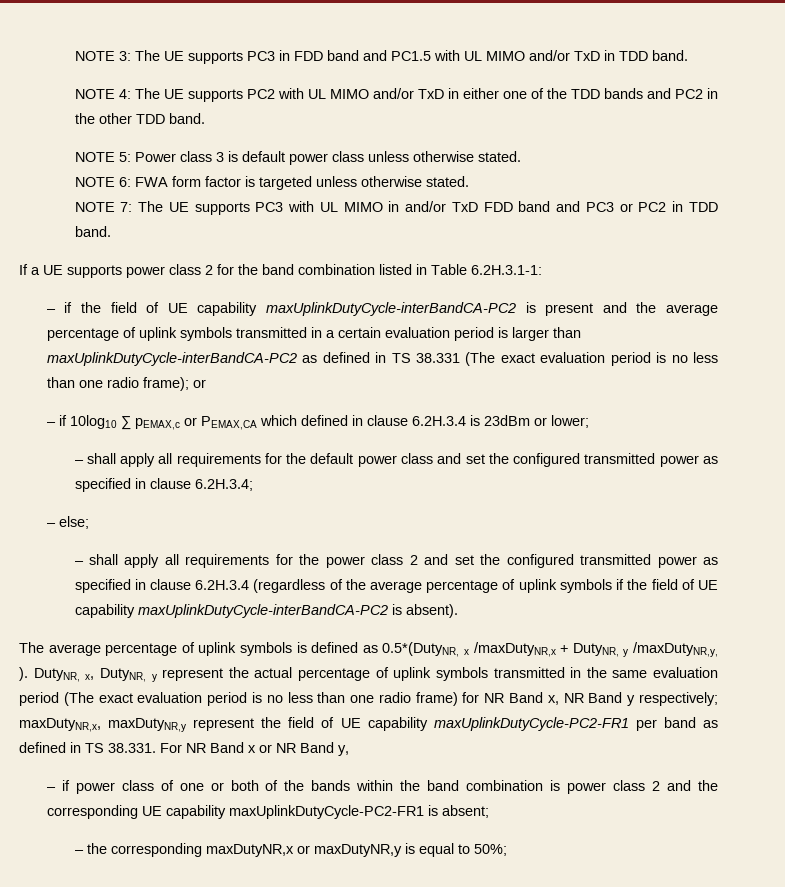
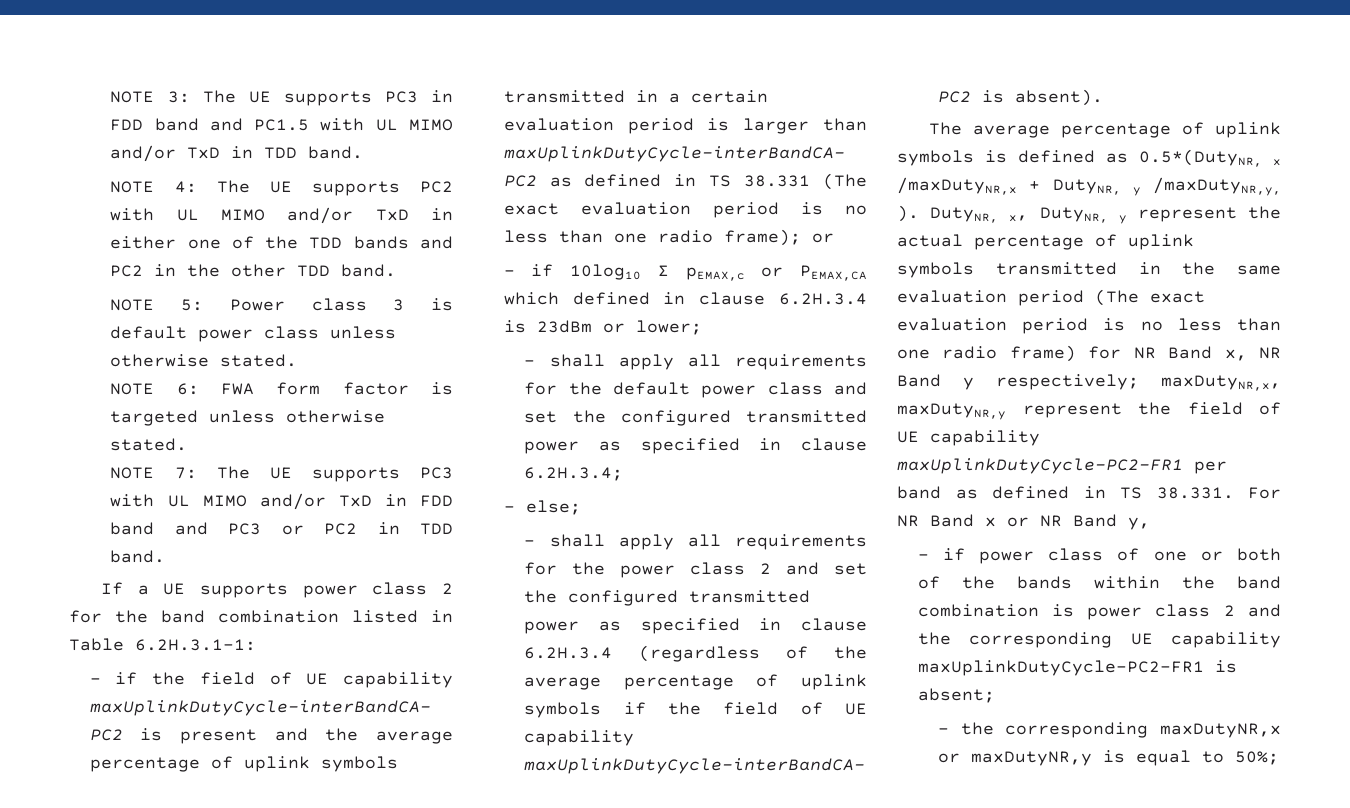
[388,201,478,212] in and/or TxD -> [259,493,407,510] and/or TxD in

